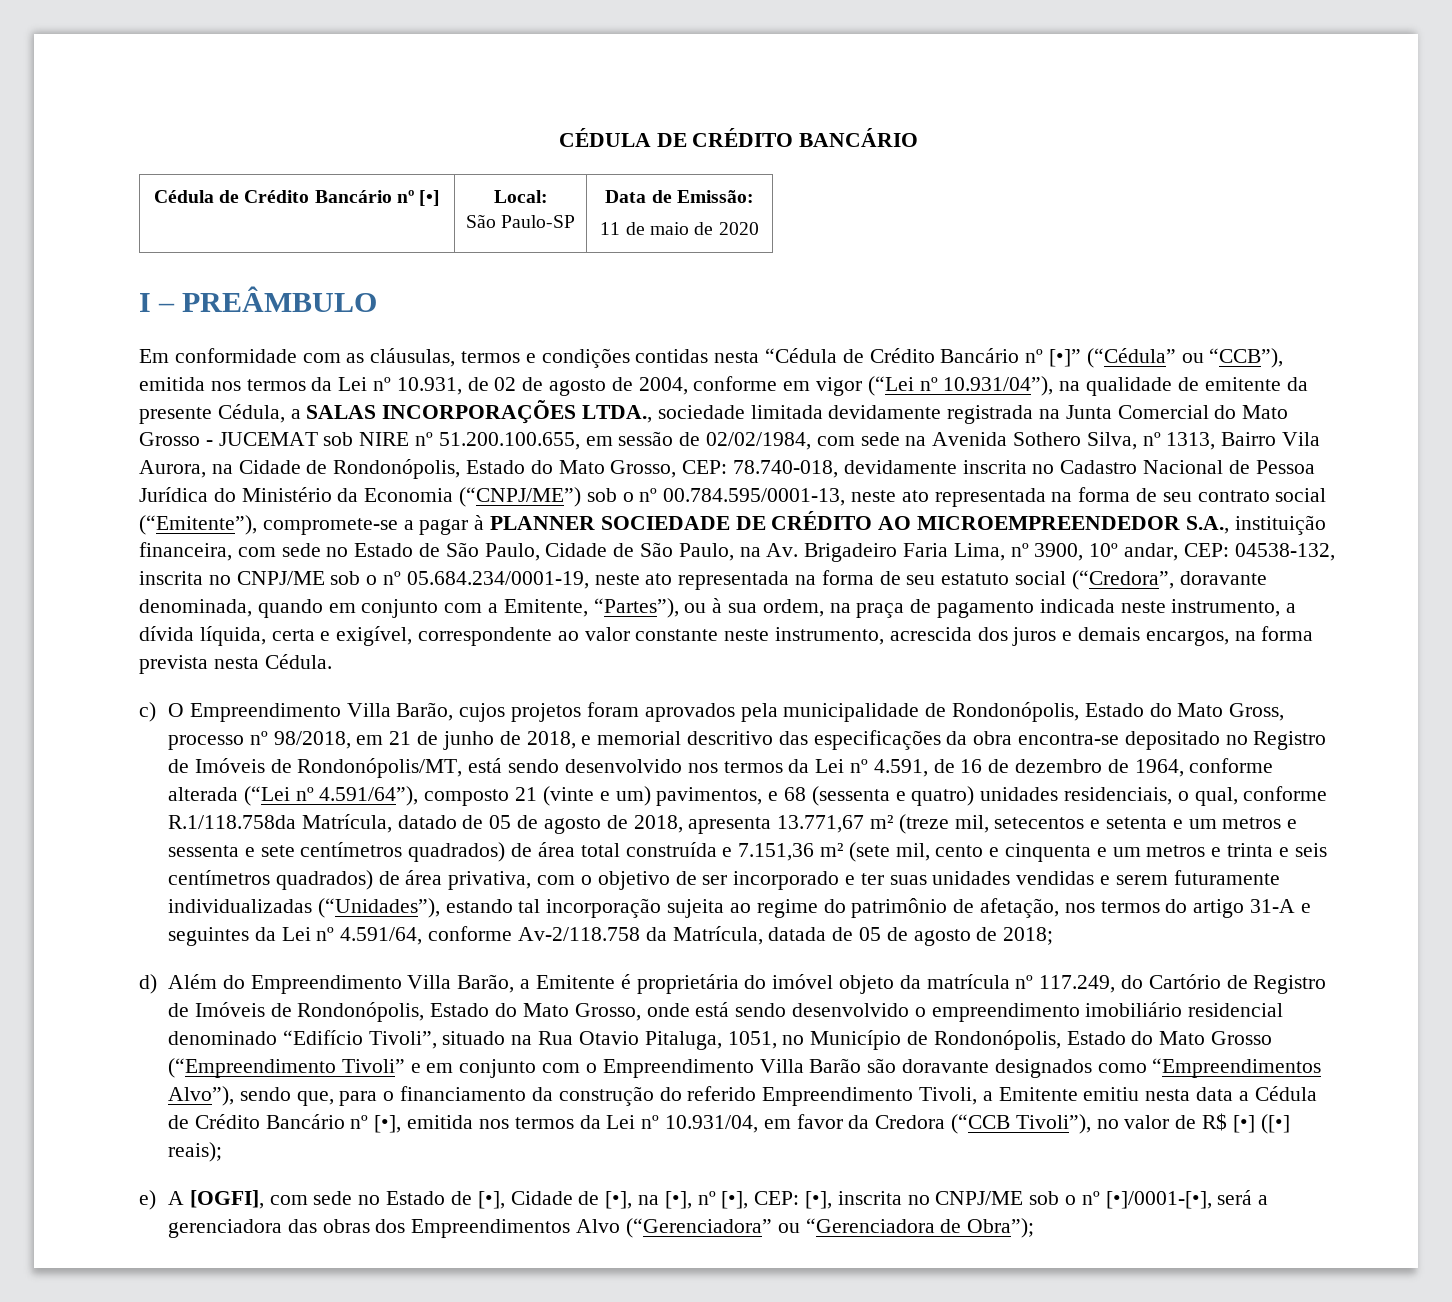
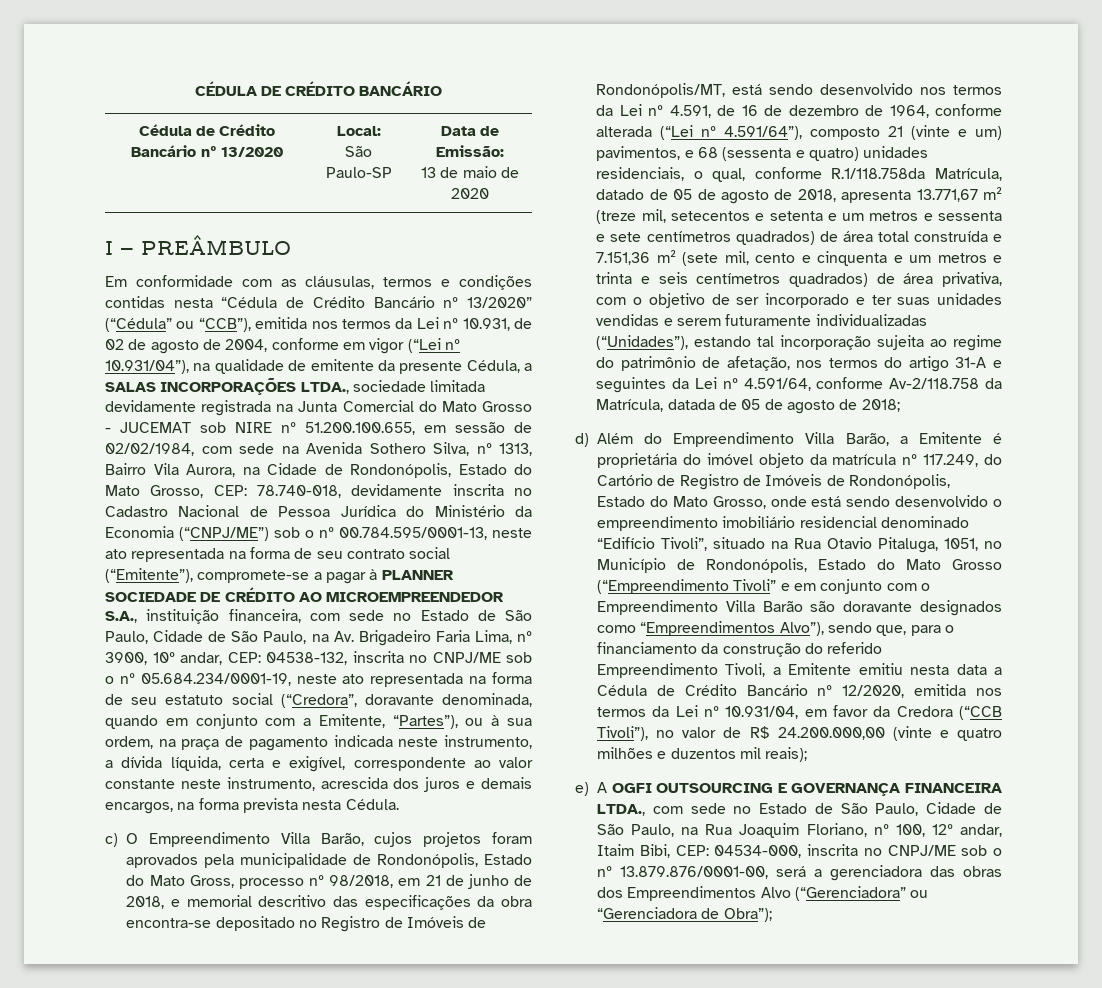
[419,190,441,206] [•] -> [220,147,283,157] 13/2020
[600,222,621,235] 11 -> [421,167,437,178] 13
[1049,349,1082,367] [•]” -> [467,297,532,308] 13/2020”
[374,1115,402,1133] [•], -> [842,685,905,698] 12/2020,
[1232,1114,1290,1134] [168,1142,223,1162] [139,1190,1212,1210] [•] ([•] reais); // e) A [OGFI], com sede no Estado de [•], Cidade de [•], na [•], nº [•], CEP: [•], inscrita no CNPJ/ME sob o nº [•]/0001-[•], -> [777,726,1002,741] [597,747,808,762] [575,782,1002,796] [597,802,1002,816] [597,823,1002,838] [597,844,1002,858] [597,866,768,879] 24.200.000,00 (vinte e quatro milhões e duzentos mil reais); // e) A OGFI OUTSOURCING E GOVERNANÇA FINANCEIRA LTDA., com sede no Estado de São Paulo, Cidade de São Paulo, na Rua Joaquim Floriano, nº 100, 12º andar, Itaim Bibi, CEP: 04534-000, inscrita no CNPJ/ME sob o nº 13.879.876/0001-00,

